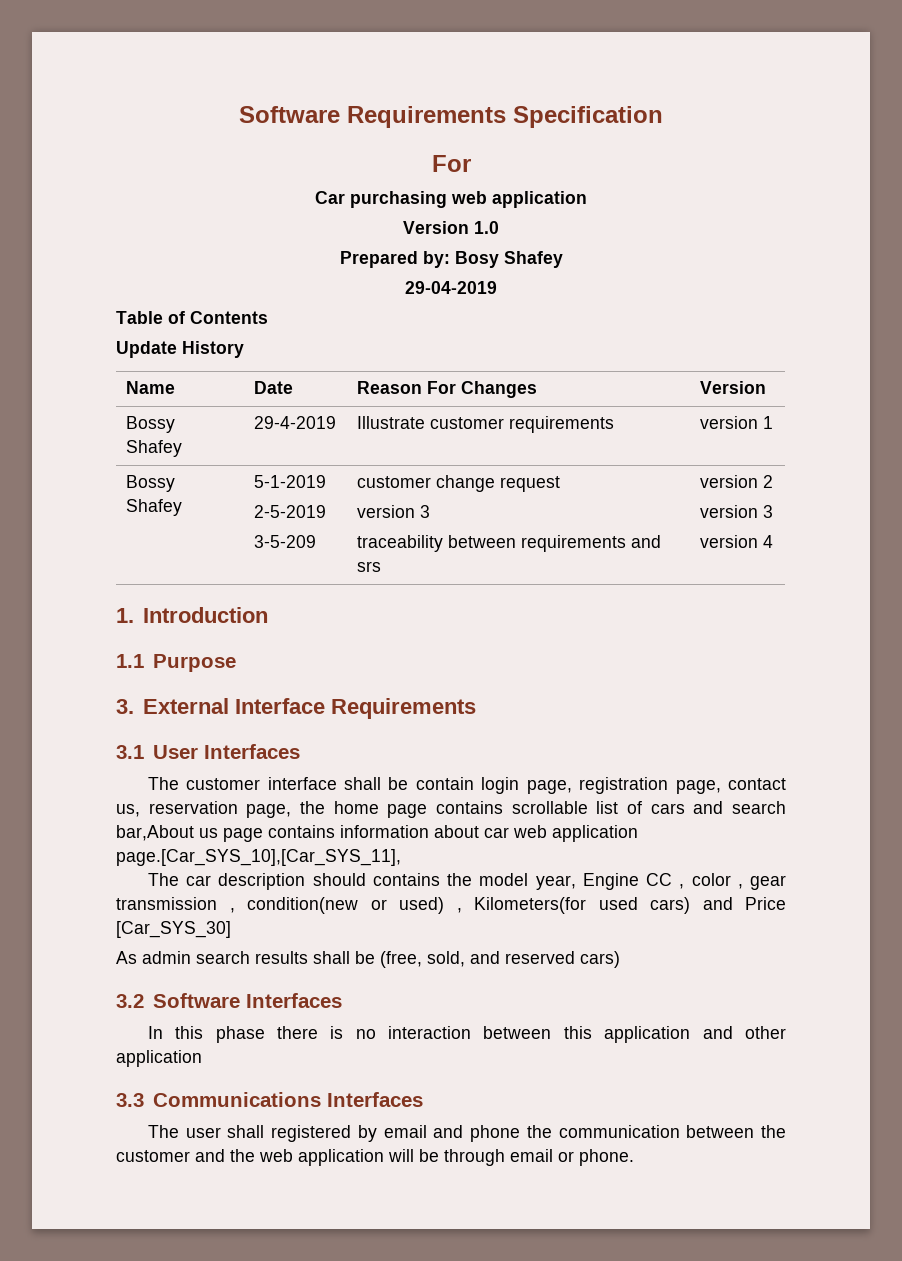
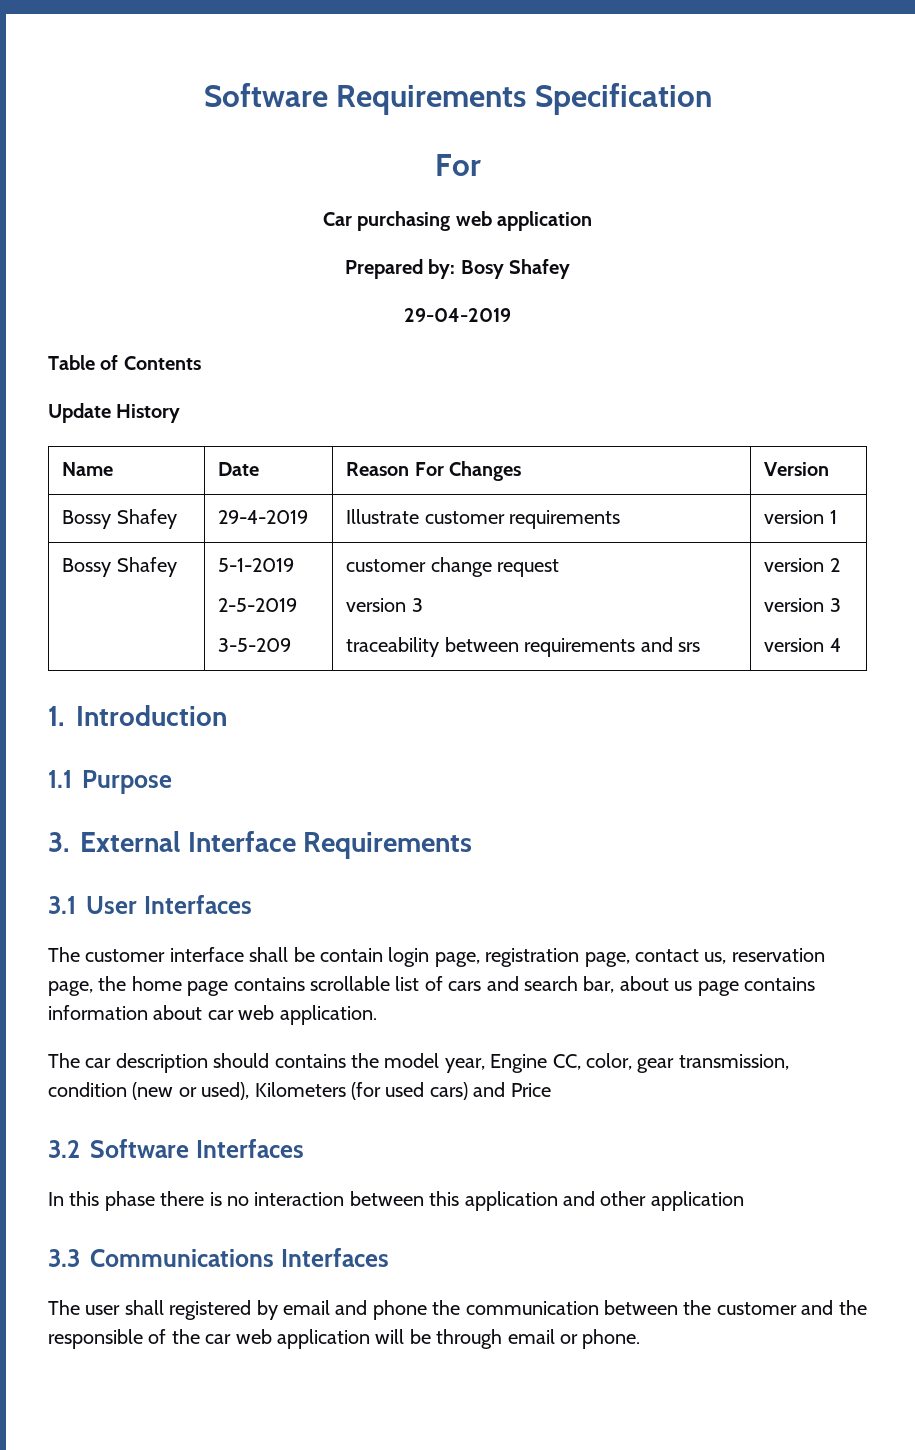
[403,221,499,234] // Version 1.0 -> (593, 221) none
[116,825,194,841] bar,About -> [583,976,669,993] bar, about
[552,825,638,842] [116,849,401,866] application page.[Car_SYS_10],[Car_SYS_11], -> [279,1005,377,1025] application.
[646,873,786,890] [116,897,786,914] [116,921,231,938] [116,951,620,968] CC , color , gear transmission , condition(new or used) , Kilometers(for used cars) and Price [Car_SYS_30] // As admin search results shall be (free, sold, and reserved cars) -> [552,1053,789,1073] [48,1082,551,1100] CC, color, gear transmission, condition (new or used), Kilometers (for used cars) and Price
(255, 1155) none -> [48,1329,232,1349] responsible of the car

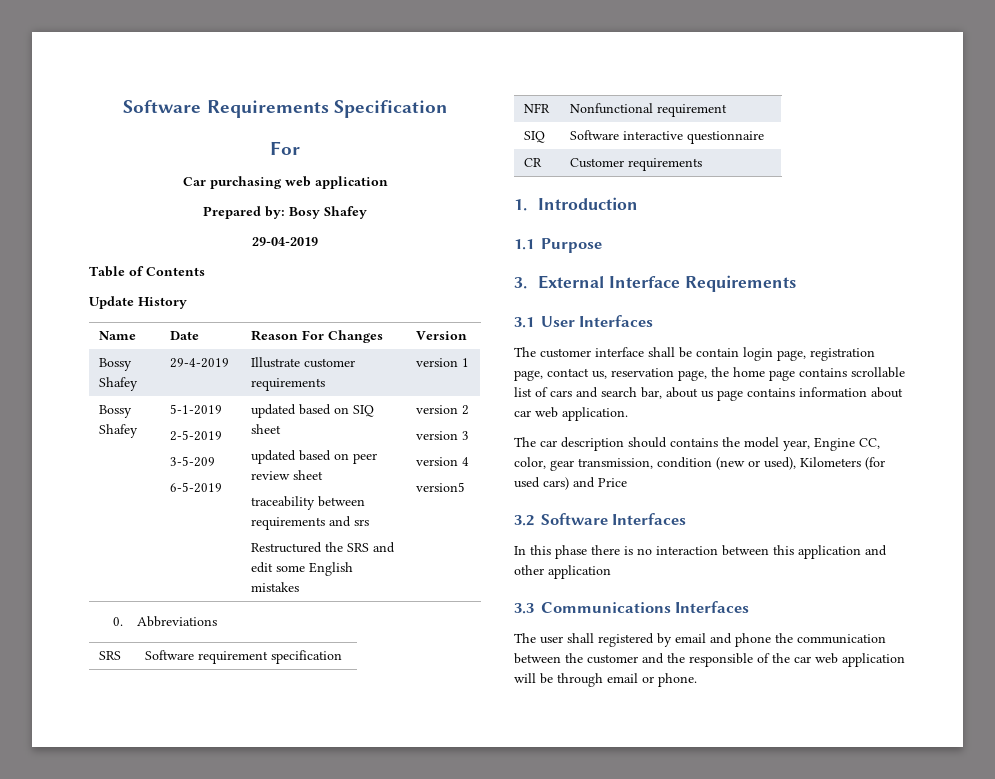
[346,557,560,577] [346,598,423,612] | customer change request // version 3 -> [170,482,223,493] [251,404,375,418] [251,424,282,434] [251,450,378,464] [251,470,324,480] // 6-5-2019 | updated based on SIQ sheet // updated based on peer review sheet
(700, 647) none -> [251,542,396,553] [251,562,354,576] [251,582,300,592] // Restructured the SRS and edit some English mistakes
(841, 645) none -> [416,482,466,492] [113,616,218,627] [99,651,122,660] [145,650,343,664] [524,103,551,113] [570,103,728,117] [524,131,546,143] [570,130,765,144] [524,158,543,167] [570,158,703,171] // version5 // 0. Abbreviations // SRS | Software requirement specification // NFR | Nonfunctional requirement // SIQ | Software interactive questionnaire // CR | Customer requirements

